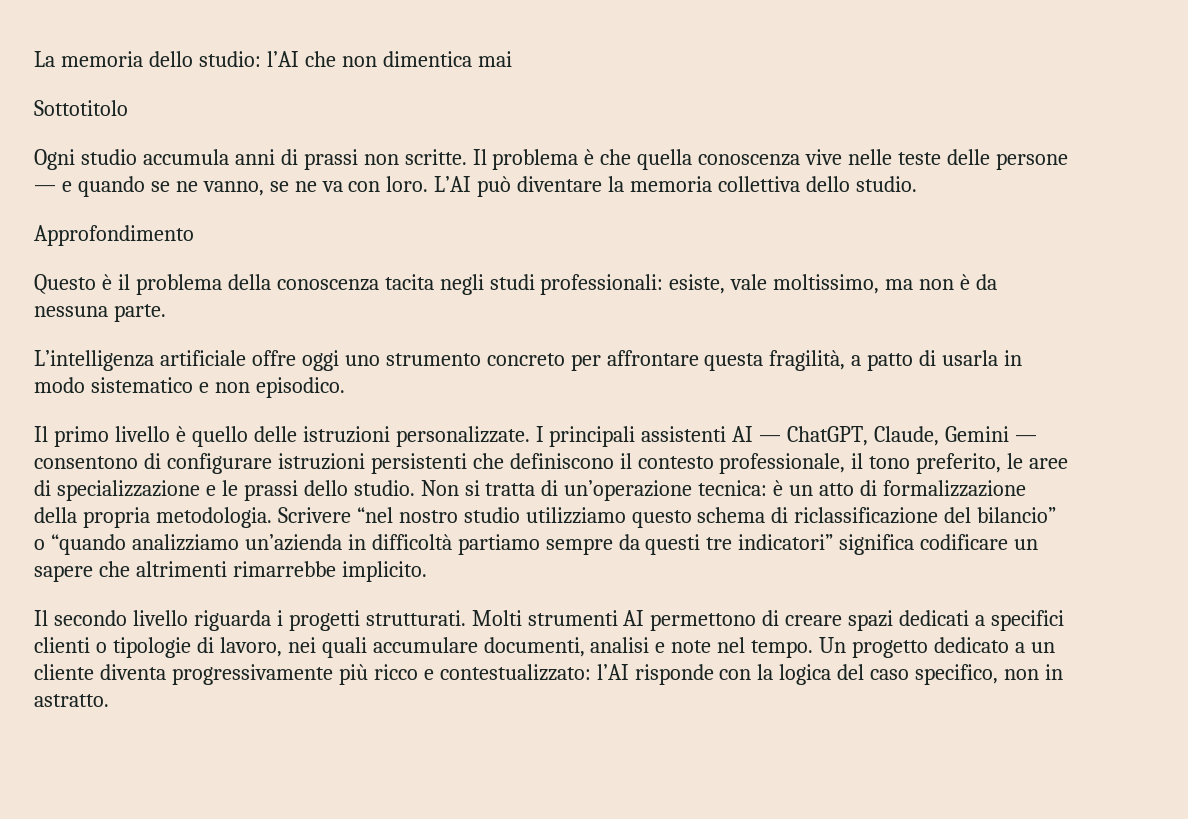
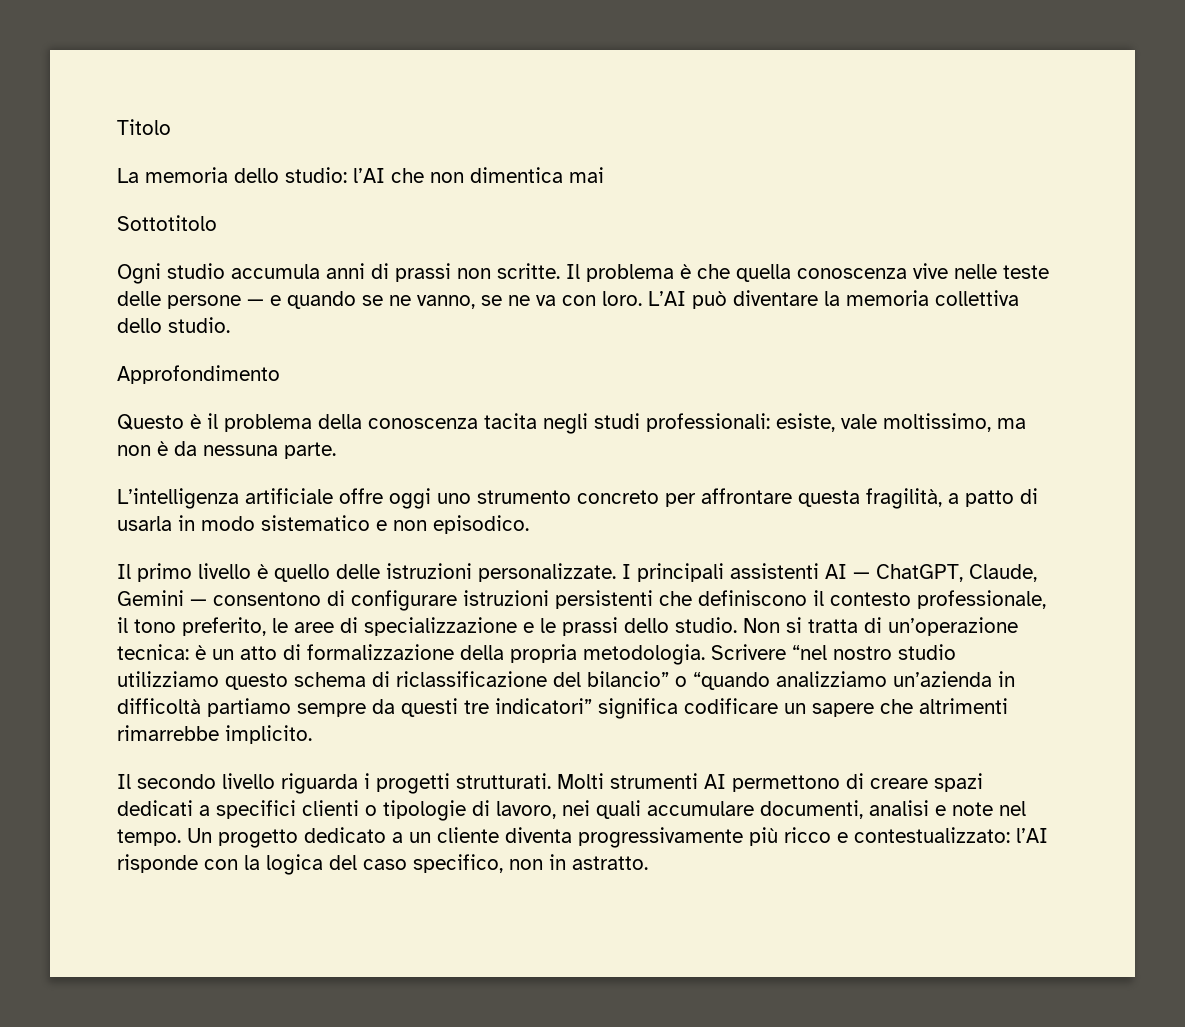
(34, 59) none -> [117,119,171,135] Titolo //

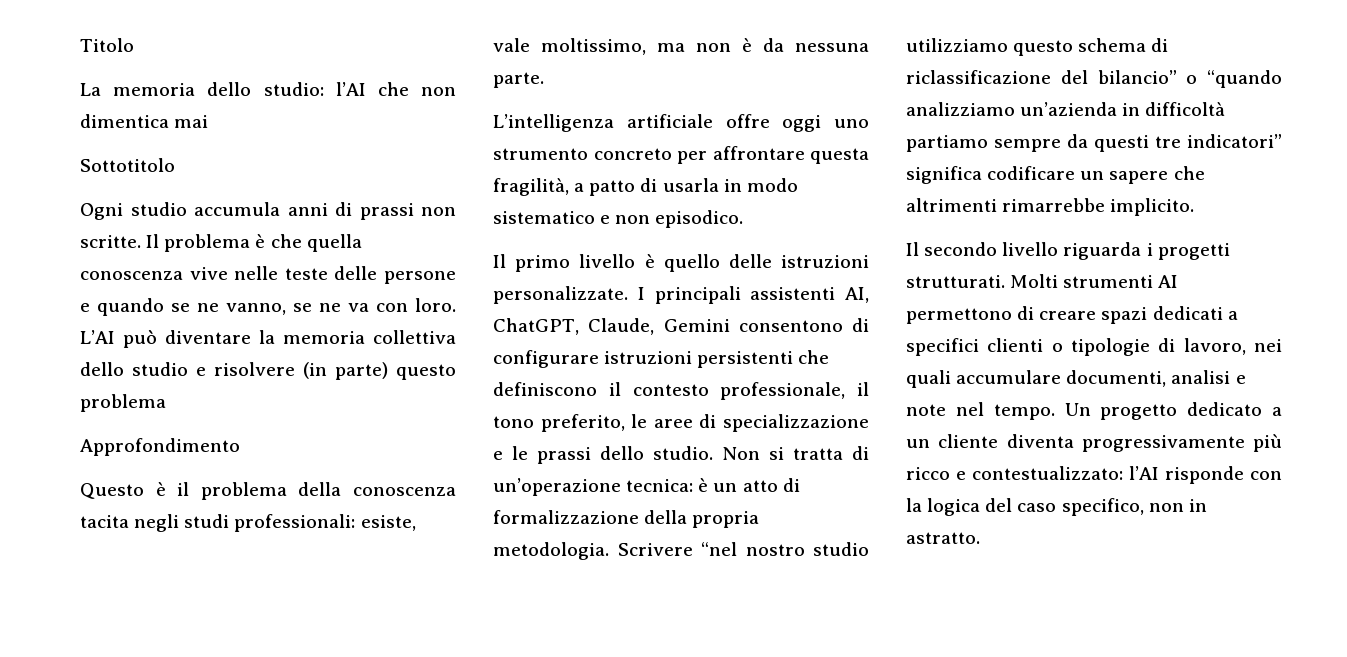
[247,299,264,306] — -> (456, 277) none
[168,317,230,333] studio. -> [132,362,456,380] [80,394,166,412] studio e risolvere (in parte) questo problema
[825,564,870,579] AI — -> [845,287,869,303] AI,
[190,599,207,606] — -> (730, 325) none

